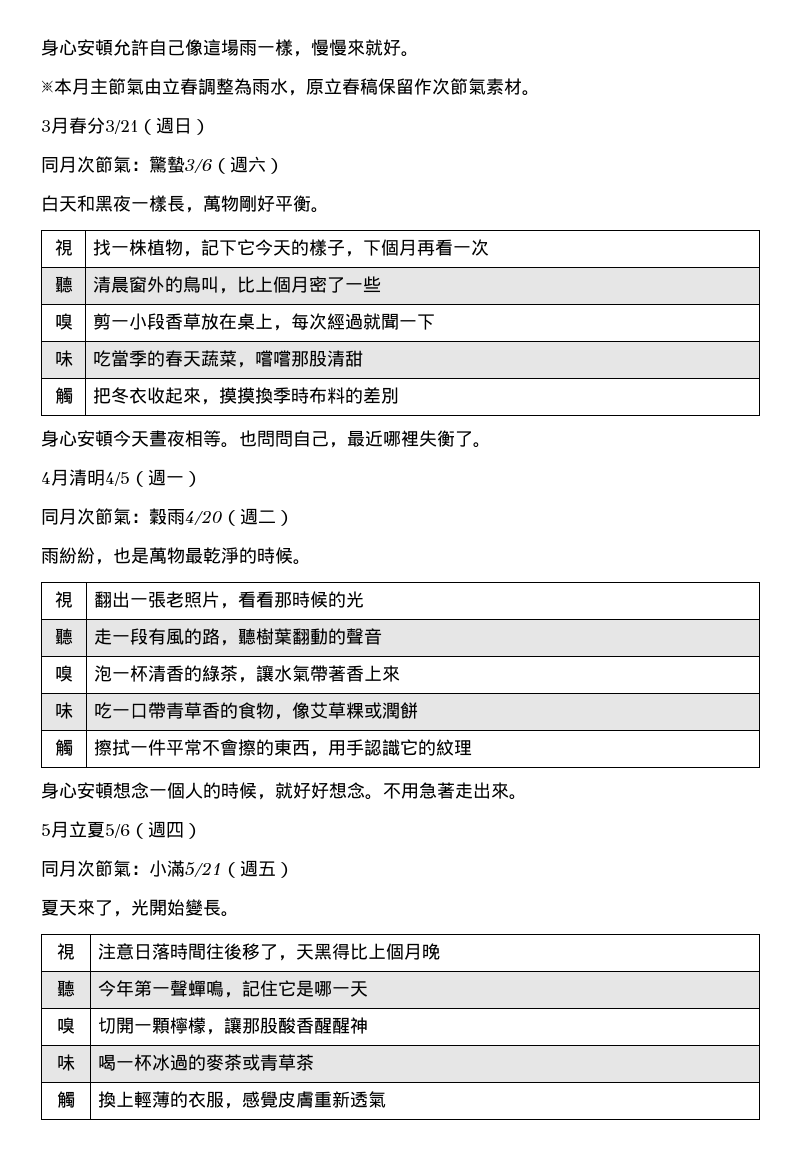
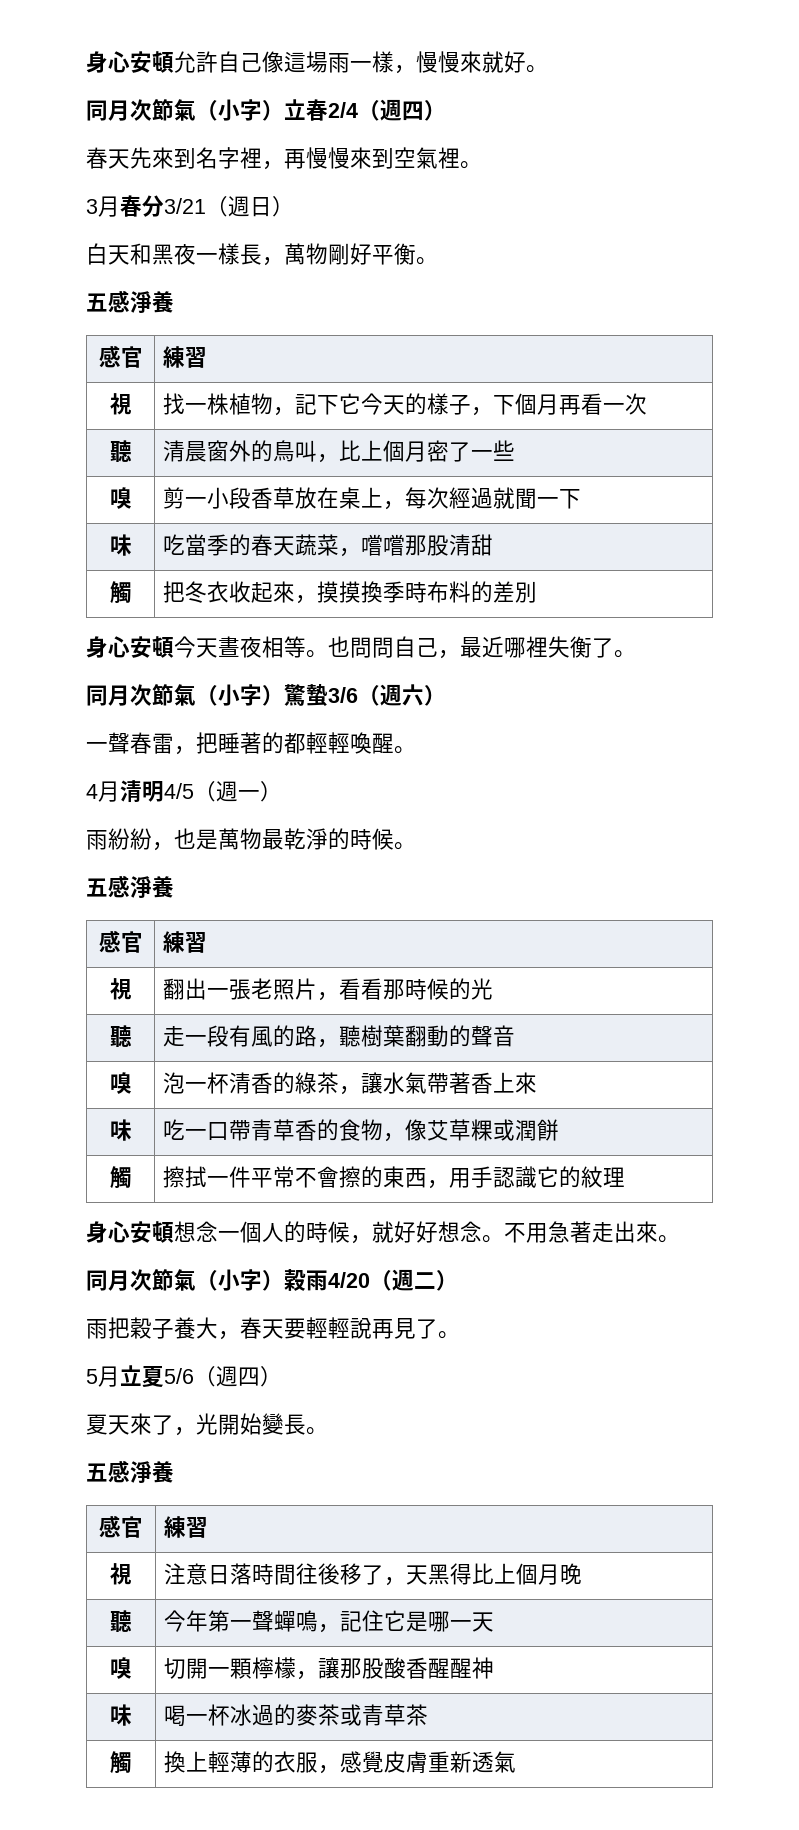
[41,78,522,96] ※本月主節氣由立春調整為雨水，原立春稿保留作次節氣素材 -> [86,99,446,121] [86,147,460,170] 同月次節氣（小字）立春2/4（週四） // 春天先來到名字裡，再慢慢來到空氣裡
[41,156,284,174] // 同月次節氣：驚蟄3/6（週六） -> (294, 206) none
(329, 210) none -> [86,290,174,313] [98,345,143,368] [162,346,207,368] // 五感淨養 // 感官 | 練習
(491, 445) none -> [86,684,446,706] [86,732,416,755] // 同月次節氣（小字）驚蟄3/6（週六） // 一聲春雷，把睡著的都輕輕喚醒。
[41,508,294,526] // 同月次節氣：穀雨4/20（週二） -> (282, 791) none
(311, 562) none -> [86,875,174,898] [98,930,143,953] [162,931,207,953] // 五感淨養 // 感官 | 練習
(527, 797) none -> [86,1269,458,1291] [86,1317,460,1340] // 同月次節氣（小字）穀雨4/20（週二） // 雨把穀子養大，春天要輕輕說再見了。
[41,860,294,878] // 同月次節氣：小滿5/21（週五） -> (282, 1376) none
(239, 914) none -> [86,1460,174,1483] [99,1515,143,1538] [163,1516,208,1538] // 五感淨養 // 感官 | 練習

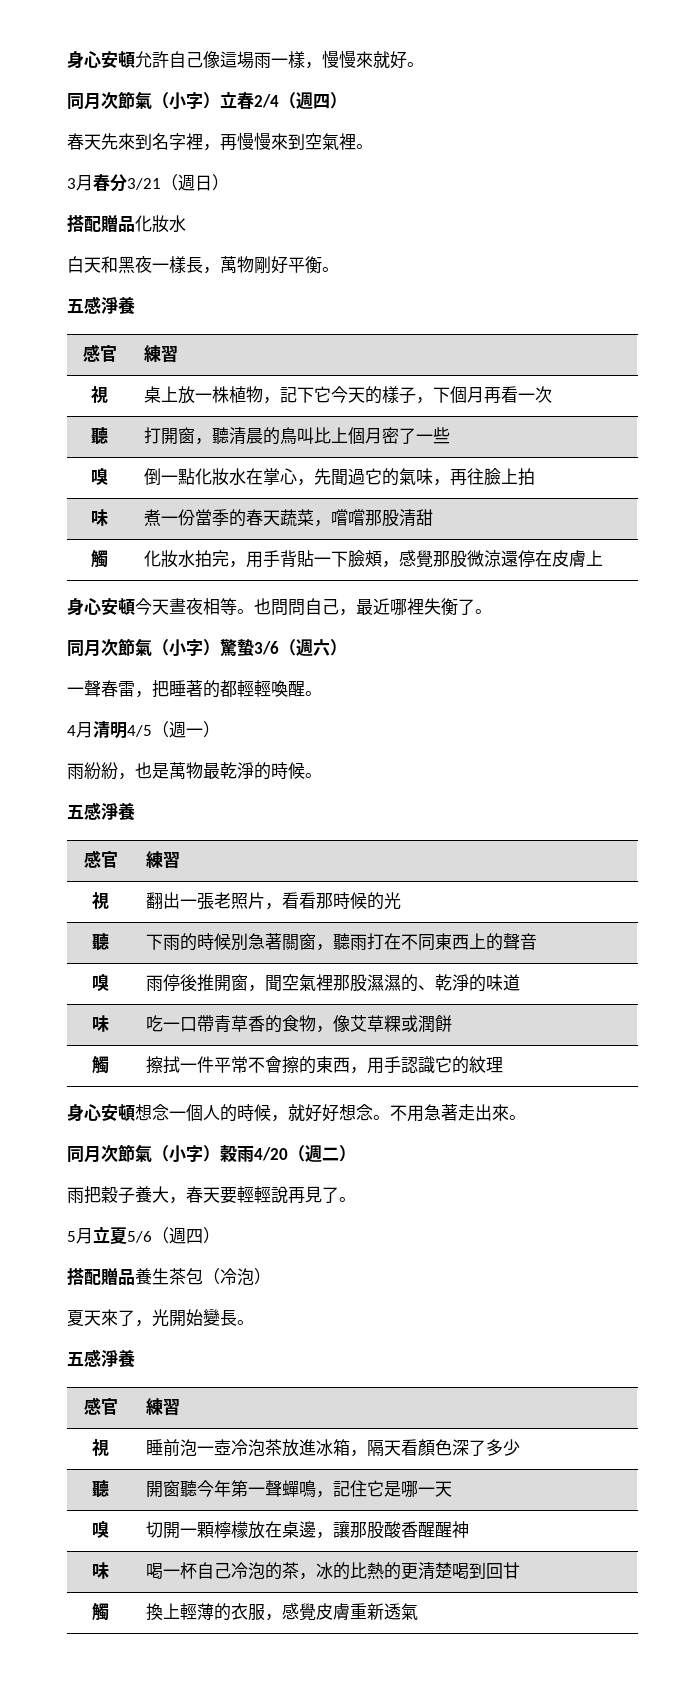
(294, 206) none -> [67,215,186,233] // 搭配贈品化妝水
[162,393,185,415] 找 -> [143,386,195,404] 桌上放
[162,440,339,463] 清晨窗外的鳥叫， -> [143,427,314,445] 打開窗，聽清晨的鳥叫
[162,487,581,510] [109,534,132,556] [162,534,185,555] 剪一小段香草放在桌上，每次經過就聞一下 // 味 | 吃 -> [143,468,535,486] [91,509,108,526] [143,509,195,526] 倒一點化妝水在掌心，先聞過它的氣味，再往臉上拍 // 味 | 煮一份
[162,581,537,604] 把冬衣收起來，摸摸換季時布料的差別 -> [143,550,603,568] 化妝水拍完，用手背貼一下臉頰，感覺那股微涼還停在皮膚上
[162,1025,515,1048] [109,1072,132,1094] [162,1072,537,1095] 走一段有風的路，聽樹葉翻動的聲音 // 嗅 | 泡一杯清香的綠茶，讓水氣帶著香上來 -> [145,933,537,951] [92,974,109,992] [145,974,520,992] 下雨的時候別急著關窗，聽雨打在不同東西上的聲音 // 嗅 | 雨停後推開窗，聞空氣裡那股濕濕的、乾淨的味道
(282, 1376) none -> [67,1268,271,1286] // 搭配贈品養生茶包（冷泡）
[163,1563,582,1586] [110,1610,132,1632] 注意日落時間往後移了，天黑得比上個月晚 // 聽 | -> [145,1439,520,1457] [92,1480,109,1497] [145,1480,197,1498] 睡前泡一壺冷泡茶放進冰箱，隔天看顏色深了多少 // 聽 | 開窗聽
(296, 1668) none -> [247,1521,316,1539] 放在桌邊
[229,1704,428,1726] 冰過的麥茶或青草茶 -> [196,1562,520,1580] 自己冷泡的茶，冰的比熱的更清楚喝到回甘

